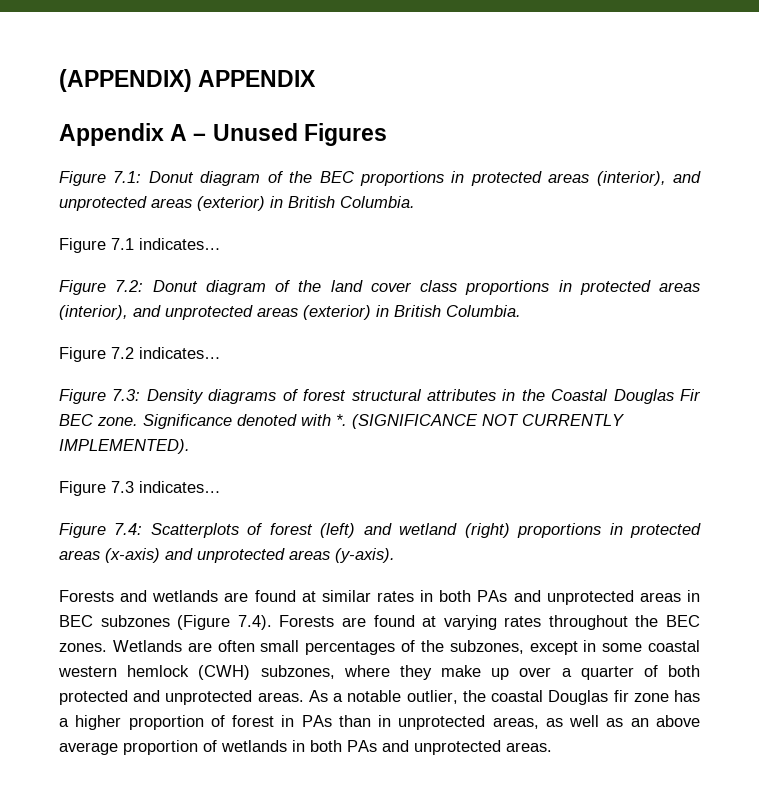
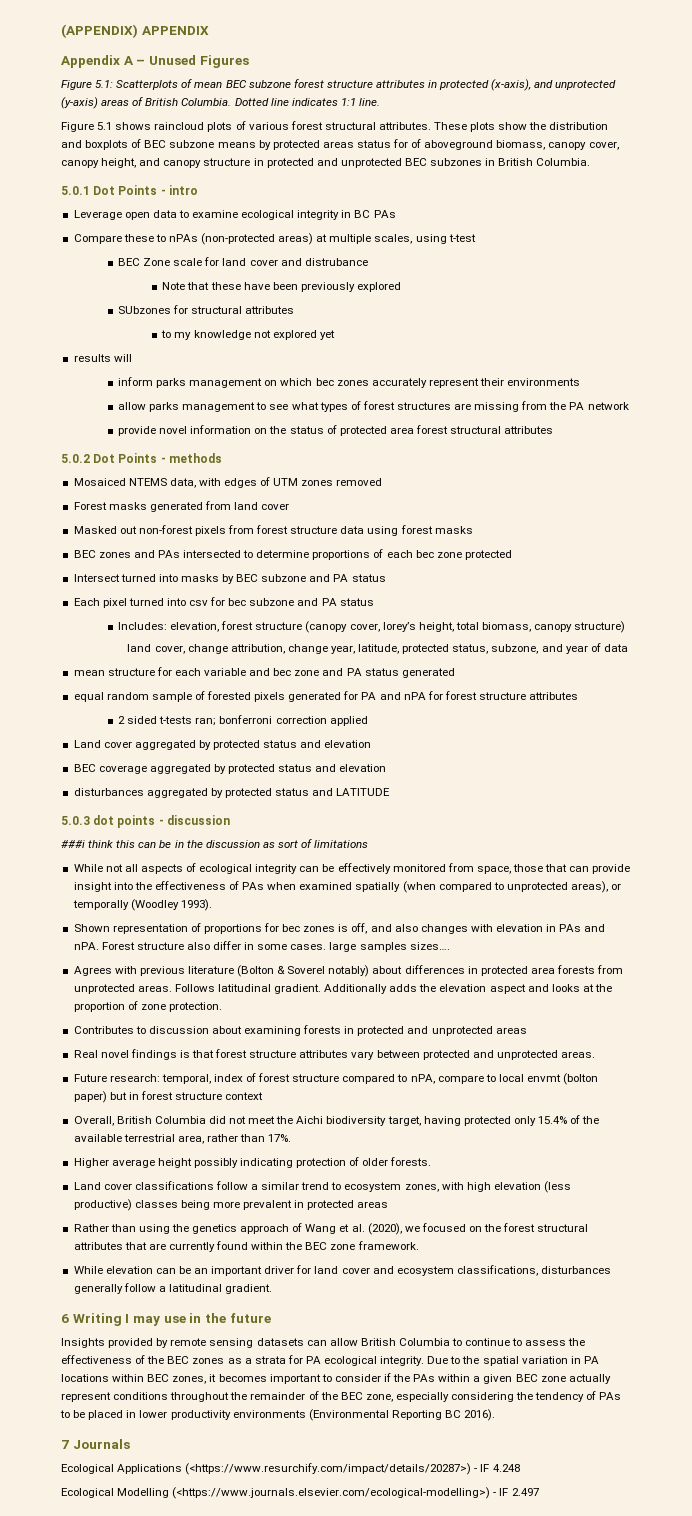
[113,171,701,186] [59,196,415,211] [59,238,221,253] [59,280,700,295] [59,305,521,320] [59,347,221,362] [59,389,701,404] [59,414,624,429] [59,439,190,454] [59,481,221,496] [59,523,701,538] [59,548,395,563] [59,590,700,605] [59,615,700,630] [59,640,701,655] [58,665,700,680] [59,690,701,705] [59,715,700,730] [59,740,552,755] 7.1: Donut diagram of the BEC proportions in protected areas (interior), and unprotected areas (exterior) in British Columbia. // Figure 7.1 indicates… // Figure 7.2: Donut diagram of the land cover class proportions in protected areas (interior), and unprotected areas (exterior) in British Columbia. // Figure 7.2 indicates… // Figure 7.3: Density diagrams of forest structural attributes in the Coastal Douglas Fir BEC zone. Significance denoted with *. (SIGNIFICANCE NOT CURRENTLY IMPLEMENTED). // Figure 7.3 indicates… // Figure 7.4: Scatterplots of forest (left) and wetland (right) proportions in protected areas (x-axis) and unprotected areas (y-axis). // Forests and wetlands are found at similar rates in both PAs and unprotected areas in BEC subzones (Figure 7.4). Forests are found at varying rates throughout the BEC zones. Wetlands are often small percentages of the subzones, except in some coastal western hemlock (CWH) subzones, where they make up over a quarter of both protected and unprotected areas. As a notable outlier, the coastal Douglas fir zone has a higher proportion of forest in PAs than in unprotected areas, as well as an above average proportion of wetlands in both PAs and unprotected areas. -> [95,79,617,91] [61,97,380,109] [61,121,609,132] [61,139,619,150] [61,158,591,168] [61,185,198,195] [73,210,396,220] [73,233,476,245] [117,257,368,266] [162,282,401,292] [117,305,295,314] [161,330,335,340] [73,354,132,362] [117,377,581,388] [117,401,629,412] [117,425,554,436] [61,453,222,463] [73,477,383,488] [73,501,290,512] [73,525,473,536] [73,549,512,560] [73,574,386,584] [73,597,374,608] [117,621,626,633] [127,643,628,654] [73,667,455,678] [73,691,579,702] [117,715,368,726] [73,740,372,750] [73,764,387,774] [73,788,391,798] [61,815,230,828] [61,839,369,848] [73,863,631,874] [73,881,622,893] [72,899,212,911] [73,923,606,934] [73,941,450,952] [73,965,624,977] [73,984,613,994] [73,1001,222,1012] [73,1025,527,1036] [73,1049,596,1060] [73,1073,599,1085] [73,1091,264,1103] [73,1115,600,1126] [73,1134,292,1144] [73,1157,432,1168] [73,1181,572,1193] [73,1199,389,1211] [73,1223,589,1235] [73,1241,419,1252] [73,1265,612,1276] [73,1283,273,1294] [61,1313,271,1326] [61,1338,586,1348] [61,1355,599,1366] [61,1373,611,1384] [61,1391,622,1402] [60,1409,496,1421] [61,1439,130,1449] [61,1463,520,1475] [61,1487,539,1499] 5.1: Scatterplots of mean BEC subzone forest structure attributes in protected (x-axis), and unprotected (y-axis) areas of British Columbia. Dotted line indicates 1:1 line. // Figure 5.1 shows raincloud plots of various forest structural attributes. These plots show the distribution and boxplots of BEC subzone means by protected areas status for of aboveground biomass, canopy cover, canopy height, and canopy structure in protected and unprotected BEC subzones in British Columbia. // 5.0.1 Dot Points - intro // Leverage open data to examine ecological integrity in BC PAs // Compare these to nPAs (non-protected areas) at multiple scales, using t-test // BEC Zone scale for land cover and distrubance // Note that these have been previously explored // SUbzones for structural attributes // to my knowledge not explored yet // results will // inform parks management on which bec zones accurately represent their environments // allow parks management to see what types of forest structures are missing from the PA network // provide novel information on the status of protected area forest structural attributes // 5.0.2 Dot Points - methods // Mosaiced NTEMS data, with edges of UTM zones removed // Forest masks generated from land cover // Masked out non-forest pixels from forest structure data using forest masks // BEC zones and PAs intersected to determine proportions of each bec zone protected // Intersect turned into masks by BEC subzone and PA status // Each pixel turned into csv for bec subzone and PA status // Includes: elevation, forest structure (canopy cover, lorey’s height, total biomass, canopy structure) // land cover, change attribution, change year, latitude, protected status, subzone, and year of data // mean structure for each variable and bec zone and PA status generated // equal random sample of forested pixels generated for PA and nPA for forest structure attributes // 2 sided t-tests ran; bonferroni correction applied // Land cover aggregated by protected status and elevation // BEC coverage aggregated by protected status and elevation // disturbances aggregated by protected status and LATITUDE // 5.0.3 dot points - discussion // ###i think this can be in the discussion as sort of limitations // While not all aspects of ecological integrity can be effectively monitored from space, those that can provide insight into the effectiveness of PAs when examined spatially (when compared to unprotected areas), or temporally (Woodley 1993). // Shown representation of proportions for bec zones is off, and also changes with elevation in PAs and nPA. Forest structure also differ in some cases. large samples sizes…. // Agrees with previous literature (Bolton & Soverel notably) about differences in protected area forests from unprotected areas. Follows latitudinal gradient. Additionally adds the elevation aspect and looks at the proportion of zone protection. // Contributes to discussion about examining forests in protected and unprotected areas // Real novel findings is that forest structure attributes vary between protected and unprotected areas. // Future research: temporal, index of forest structure compared to nPA, compare to local envmt (bolton paper) but in forest structure context // Overall, British Columbia did not meet the Aichi biodiversity target, having protected only 15.4% of the available terrestrial area, rather than 17%. // Higher average height possibly indicating protection of older forests. // Land cover classifications follow a similar trend to ecosystem zones, with high elevation (less productive) classes being more prevalent in protected areas // Rather than using the genetics approach of Wang et al. (2020), we focused on the forest structural attributes that are currently found within the BEC zone framework. // While elevation can be an important driver for land cover and ecosystem classifications, disturbances generally follow a latitudinal gradient. // 6 Writing I may use in the future // Insights provided by remote sensing datasets can allow British Columbia to continue to assess the effectiveness of the BEC zones as a strata for PA ecological integrity. Due to the spatial variation in PA locations within BEC zones, it becomes important to consider if the PAs within a given BEC zone actually represent conditions throughout the remainder of the BEC zone, especially considering the tendency of PAs to be placed in lower productivity environments (Environmental Reporting BC 2016). // 7 Journals // Ecological Applications (<https://www.resurchify.com/impact/details/20287>) - IF 4.248 // Ecological Modelling (<https://www.journals.elsevier.com/ecological-modelling>) - IF 2.497

